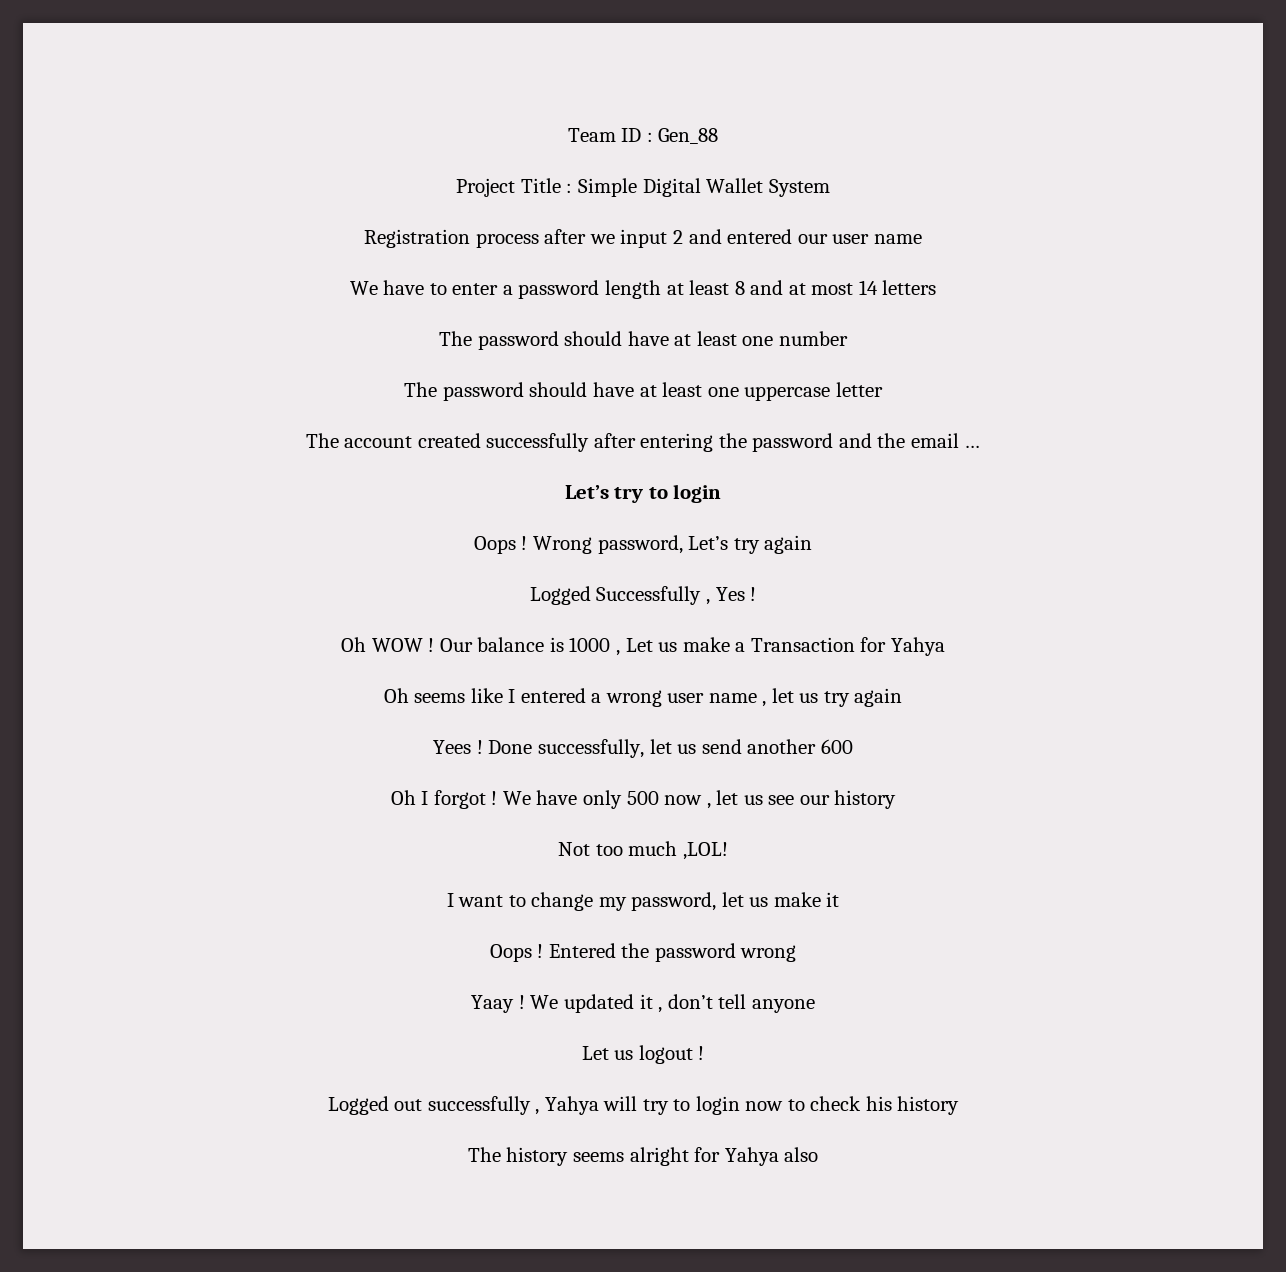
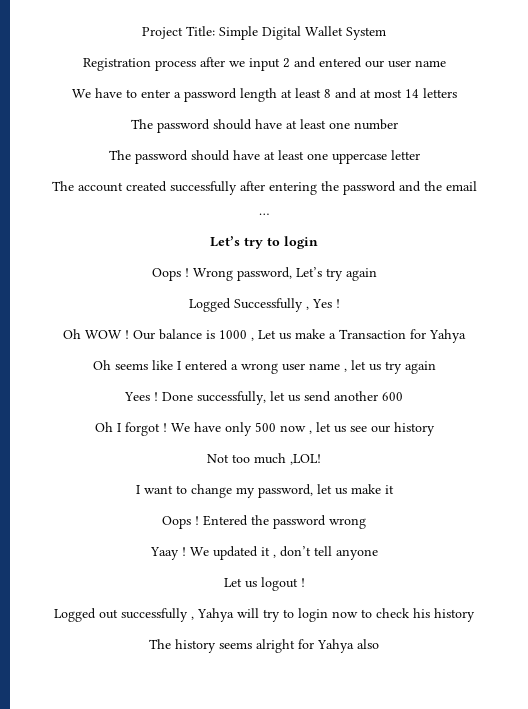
[567,128,719,144] [456,178,573,197] Team ID : Gen_88 // Project Title : -> [142,26,215,39] Project Title:

